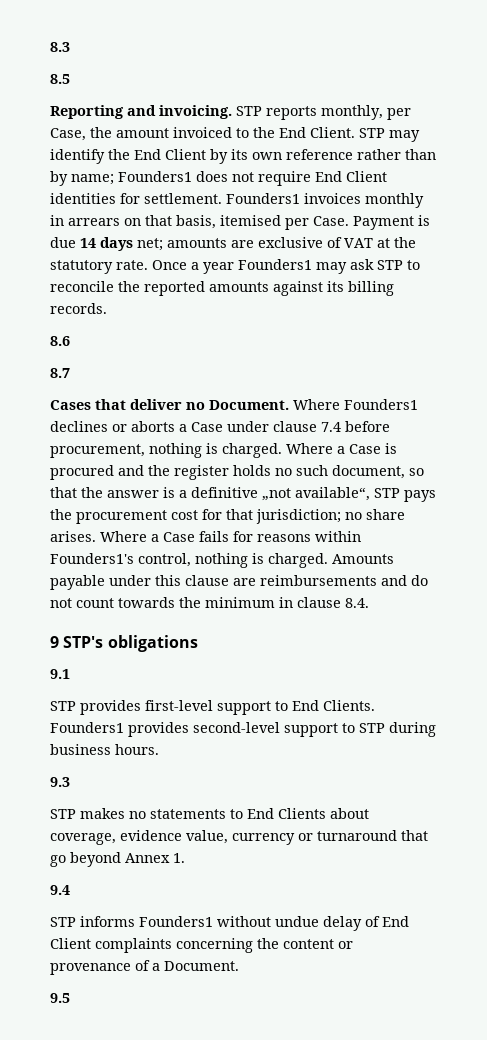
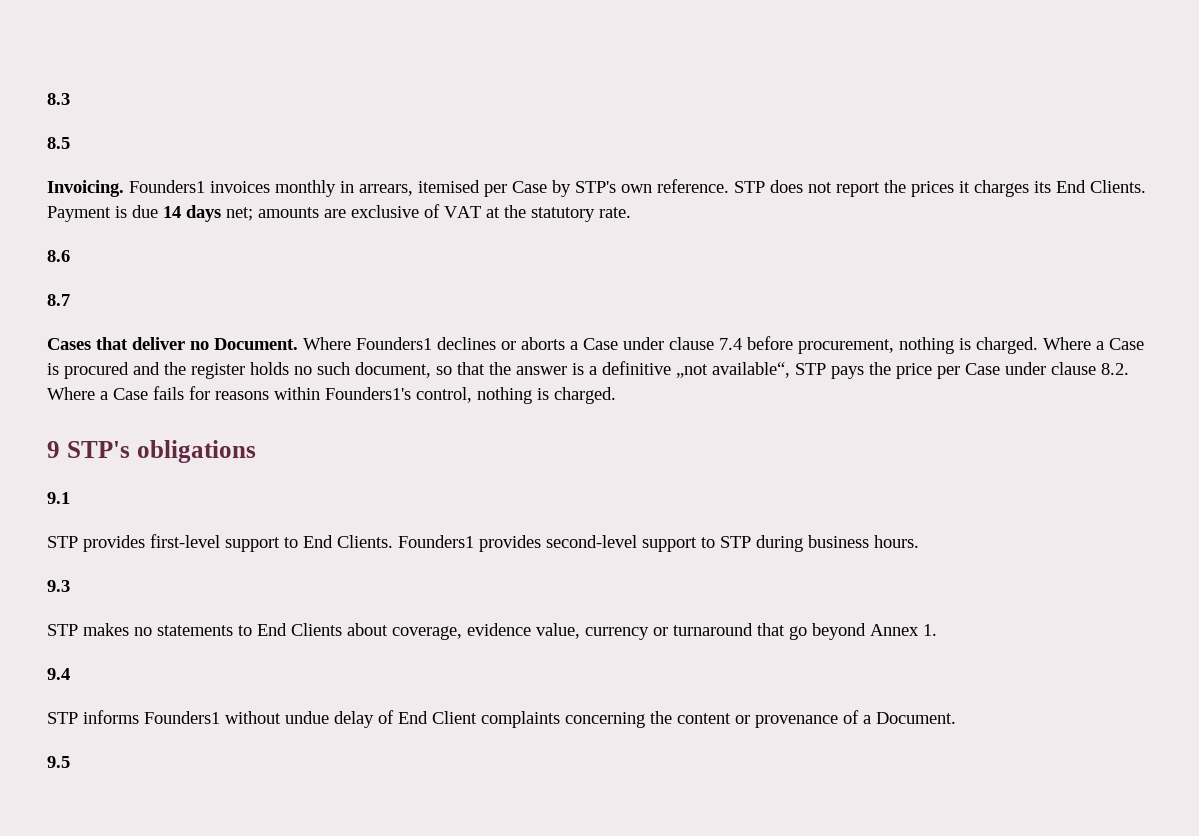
[50,105,411,120] [50,127,420,142] [50,149,436,164] [50,171,387,186] [50,193,424,208] [50,215,349,230] Reporting and invoicing. STP reports monthly, per Case, the amount invoiced to the End Client. STP may identify the End Client by its own reference rather than by name; Founders1 does not require End Client identities for settlement. Founders1 invoices monthly in arrears on that basis, itemised per Case. -> [47,179,1146,197] Invoicing. Founders1 invoices monthly in arrears, itemised per Case by STP's own reference. STP does not report the prices it charges its End Clients.
[152,259,420,274] [50,281,394,296] [50,303,107,314] Once a year Founders1 may ask STP to reconcile the reported amounts against its billing records. -> (631, 212) none
[76,509,405,524] [50,531,96,542] procurement cost for that jurisdiction; no share arises. -> [896,362,1129,379] price per Case under clause 8.2.
[332,554,394,564] [50,575,428,590] [50,597,369,608] Amounts payable under this clause are reimbursements and do not count towards the minimum in clause 8.4. -> (616, 395) none

